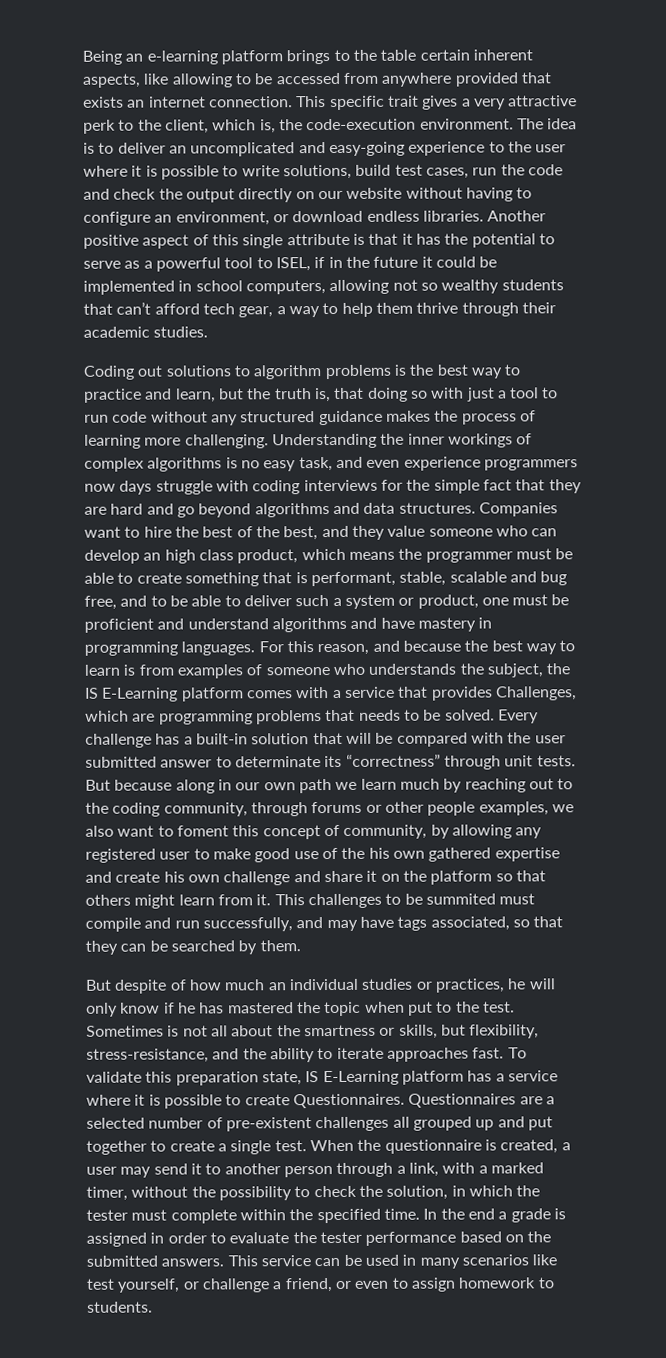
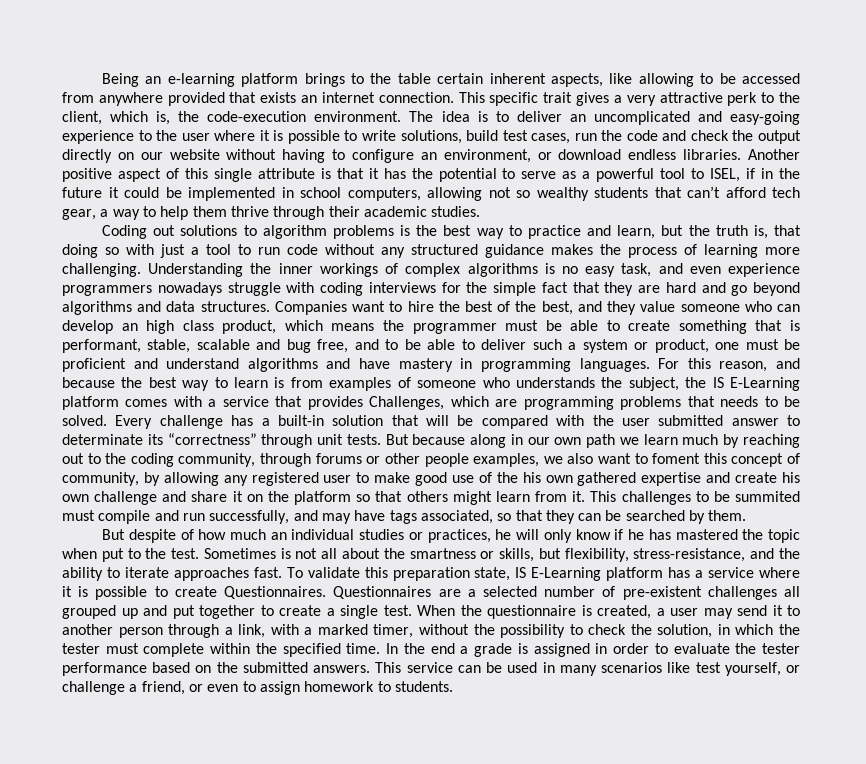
[84,480,153,495] now days -> [157,282,222,296] nowadays

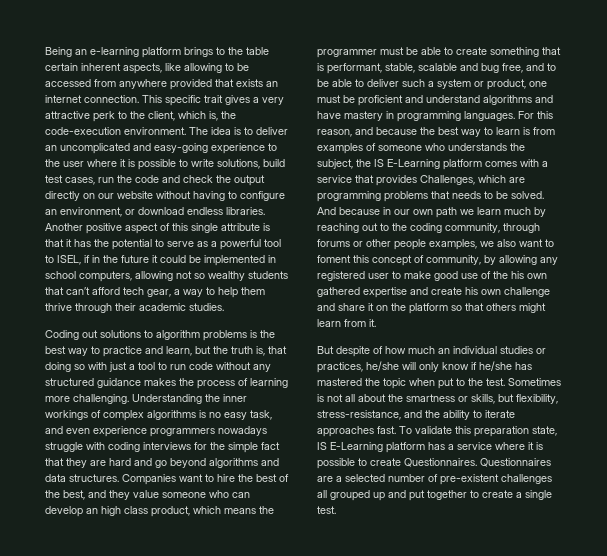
[115,415,800,429] [62,433,507,448] Every challenge has a built-in solution that will be compared with the user submitted answer to determinate its “correctness” through unit tests. But because along -> [317,207,380,215] And because
[590,491,800,505] [62,510,747,524] This challenges to be summited must compile and run successfully, and may have tags associated, so that they can be searched by them. -> (376, 323) none
[495,529,512,540] he -> [366,361,399,371] he/she
[628,529,645,540] he -> [479,361,512,371] he/she
[417,605,800,619] [62,624,800,638] [62,643,800,657] [62,662,801,676] [62,681,453,695] When the questionnaire is created, a user may send it to another person through a link, with a marked timer, without the possibility to check the solution, in which the tester must complete within the specified time. In the end a grade is assigned in order to evaluate the tester performance based on the submitted answers. This service can be used in many scenarios like test yourself, or challenge a friend, or even to assign homework to students. -> (336, 510) none

